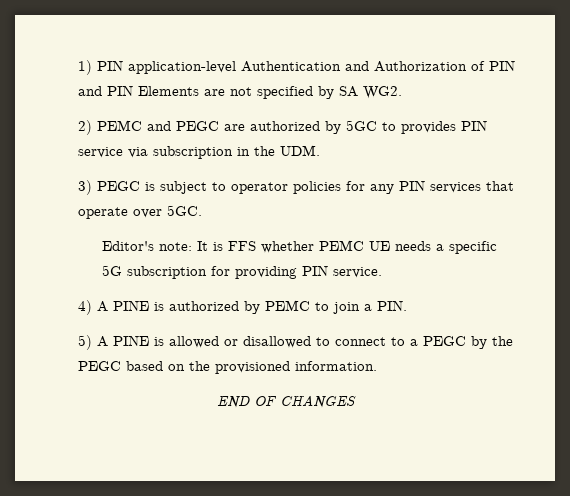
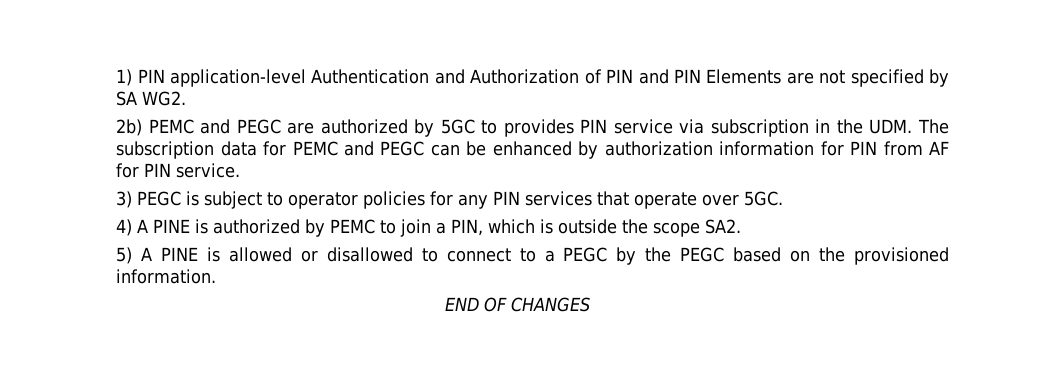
[77,120,92,135] 2) -> [116,119,143,136] 2b)
(320, 150) none -> [918,119,950,134] [116,141,949,159] [116,163,241,178] The subscription data for PEMC and PEGC can be enhanced by authorization information for PIN from AF for PIN service.
[102,240,498,254] [102,265,383,279] // Editor's note: It is FFS whether PEMC UE needs a specific 5G subscription for providing PIN service. -> (784, 198) none
[376,300,407,311] PIN. -> [451,219,742,237] PIN, which is outside the scope SA2.

